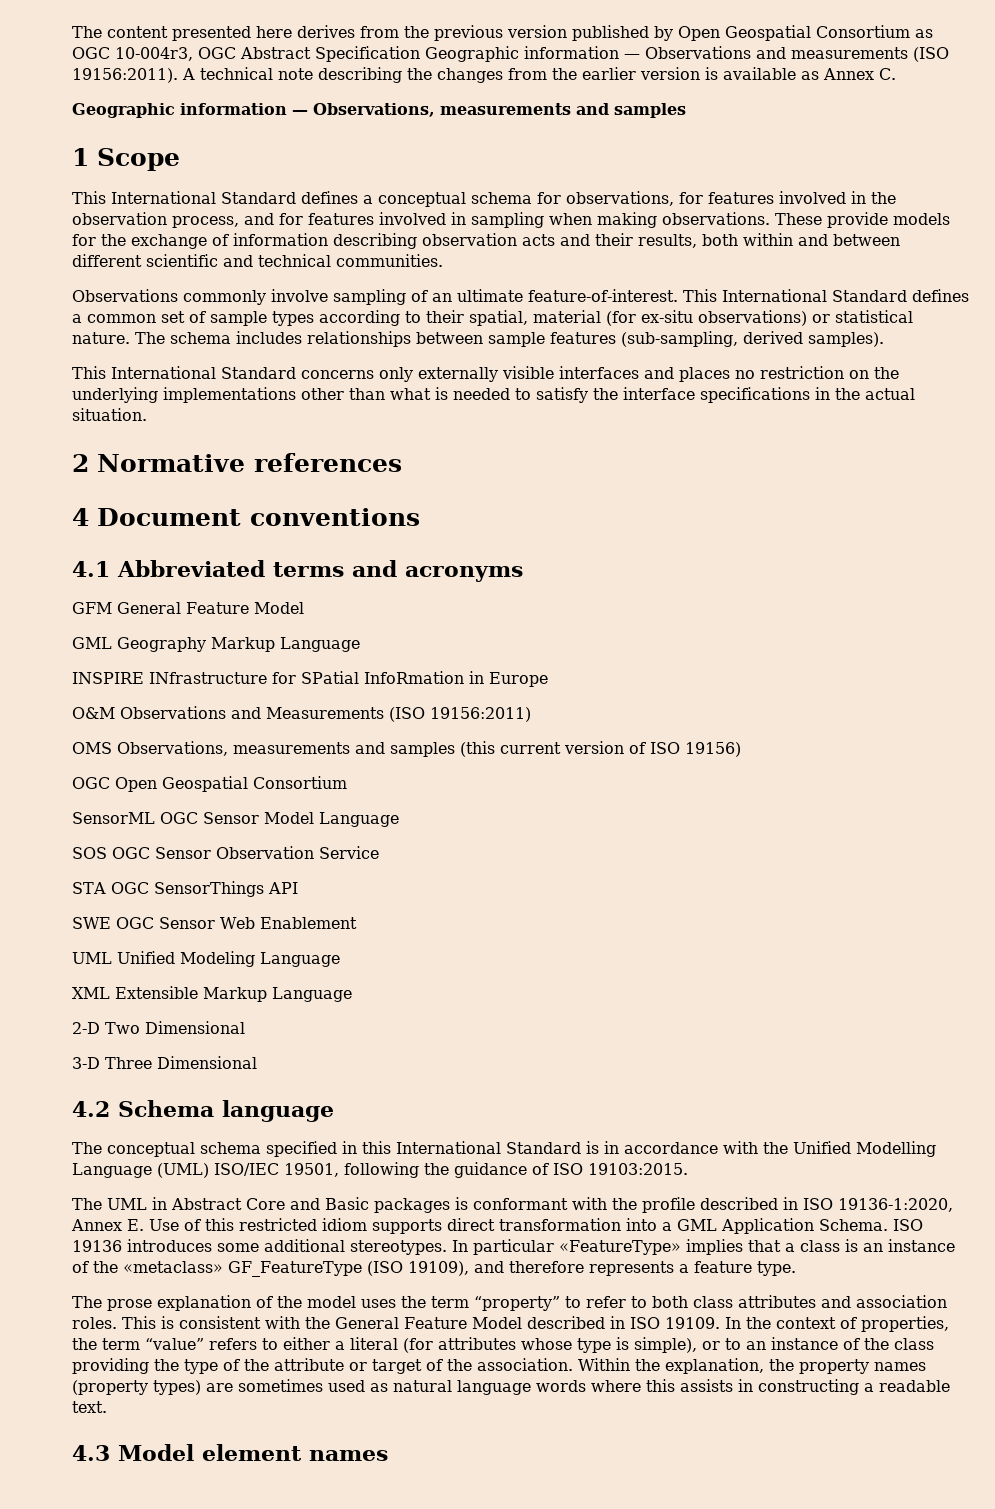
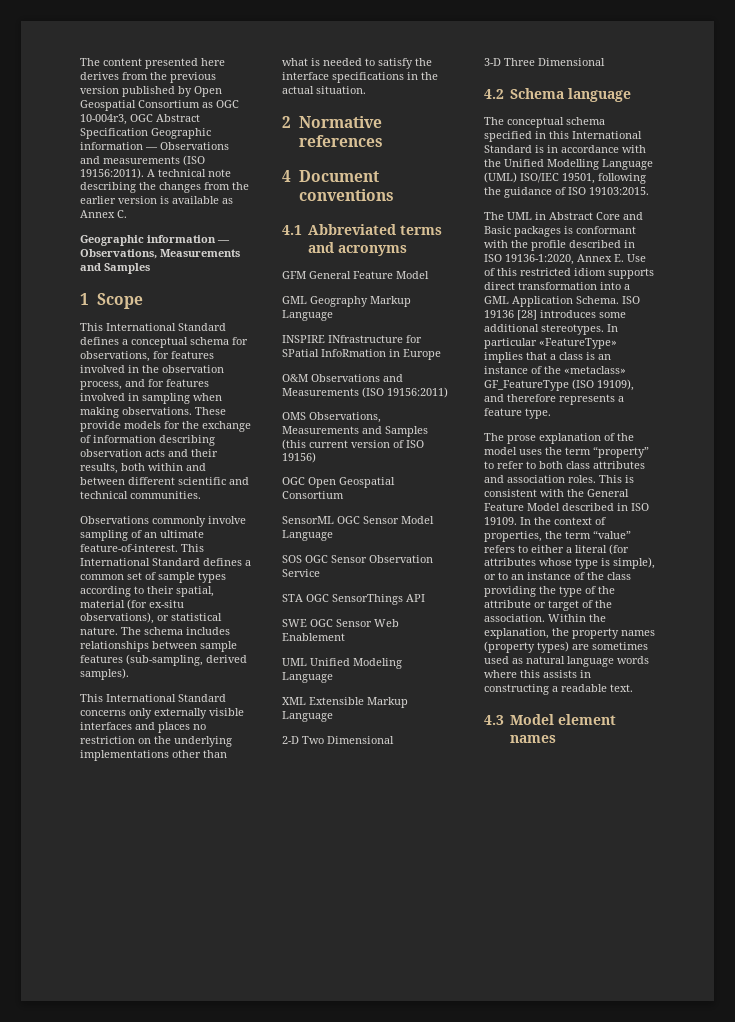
[440,103,686,118] measurements and samples -> [160,249,240,257] [80,263,150,274] Measurements and Samples
[698,310,807,326] observations) -> [80,612,154,624] observations),
[233,742,455,757] measurements and samples -> [282,426,428,437] Measurements and Samples
(122, 1246) none -> [517,310,537,320] [28]

